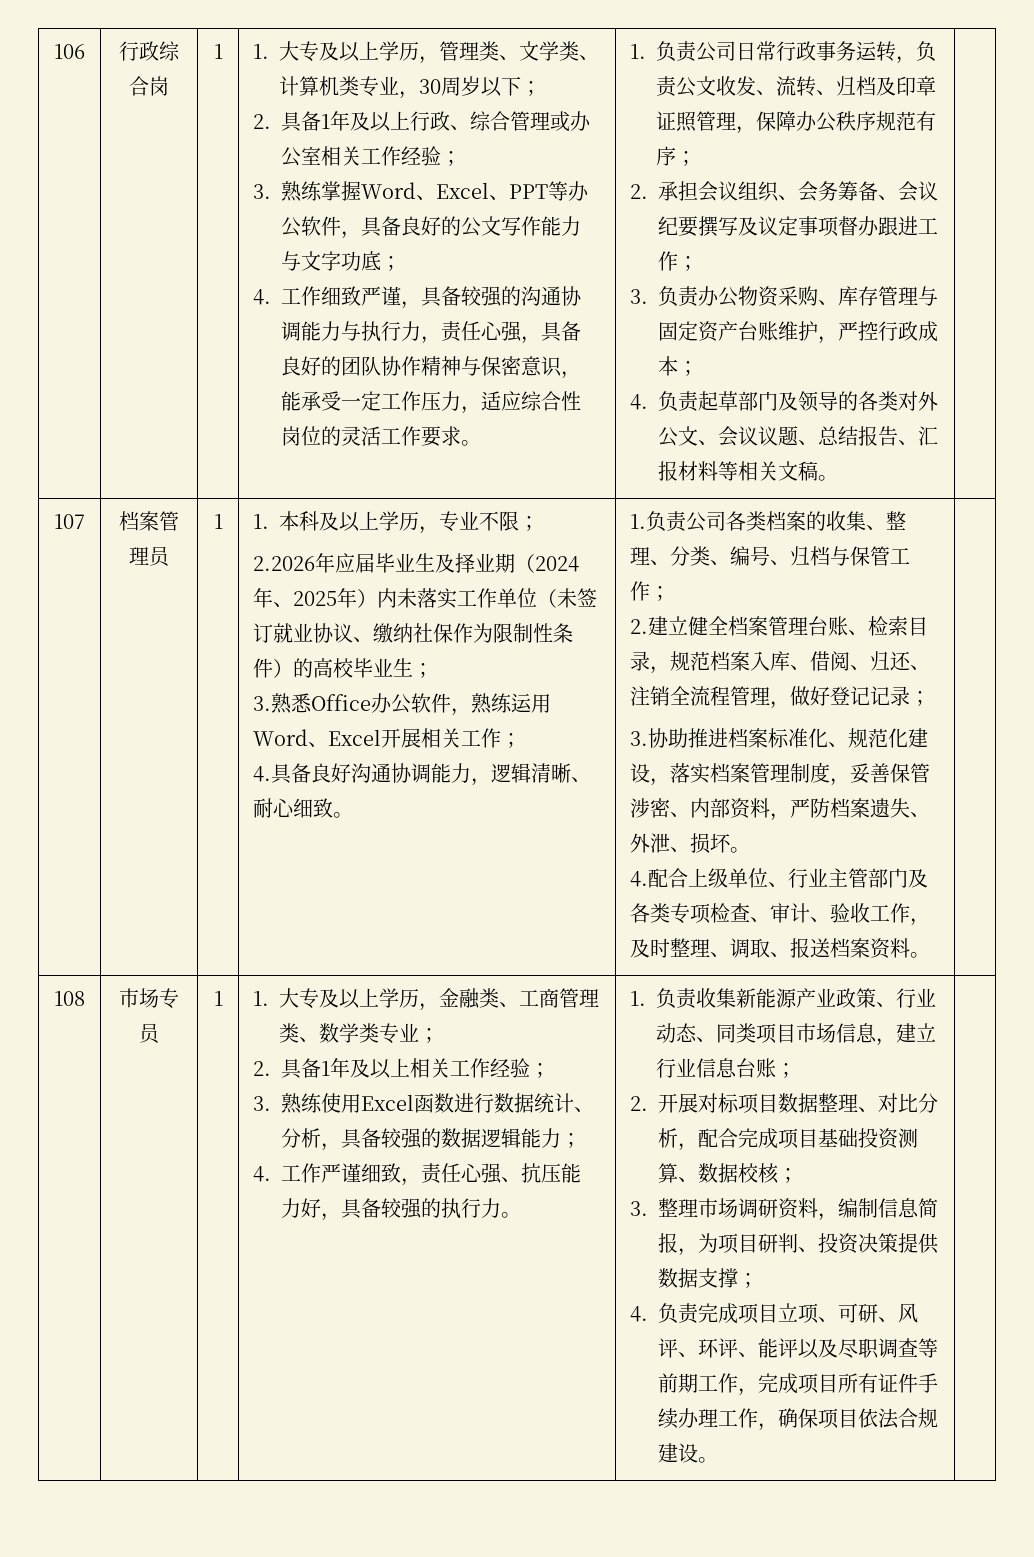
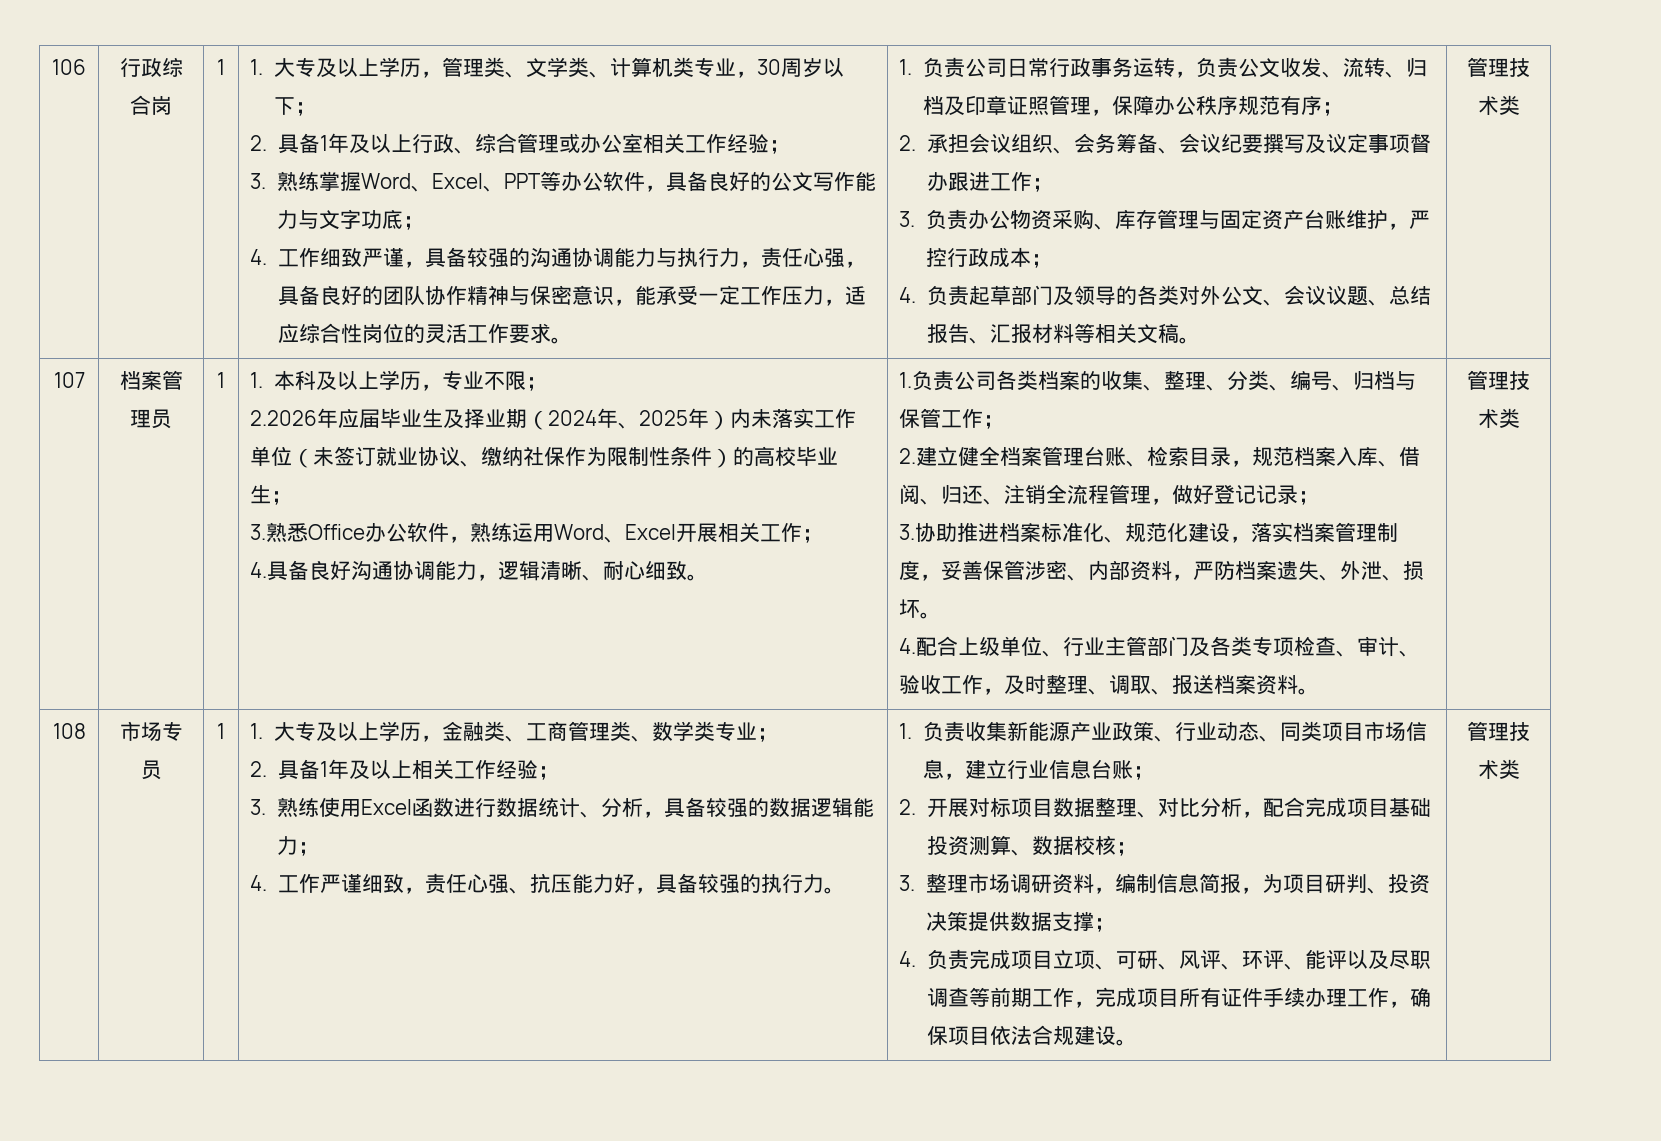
(839, 478) none -> [1467,57,1530,77] [1477,95,1520,115] 管理技术类
(931, 955) none -> [1467,370,1530,390] [1477,408,1520,428] 管理技术类
(719, 1460) none -> [1467,721,1530,741] [1477,759,1520,779] 管理技术类

